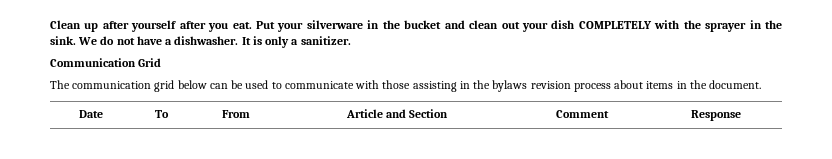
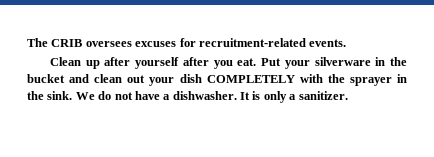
(50, 24) none -> [27,38,347,47] The CRIB oversees excuses for recruitment-related events. //
[50,58,162,67] [50,80,762,92] [79,110,103,118] [155,110,169,118] [222,110,250,118] [345,109,449,118] [555,110,609,118] [690,110,741,121] // Communication Grid // The communication grid below can be used to communicate with those assisting in the bylaws revision process about items in the document. // Date | To | From | Article and Section | Comment | Response -> (348, 95) none

